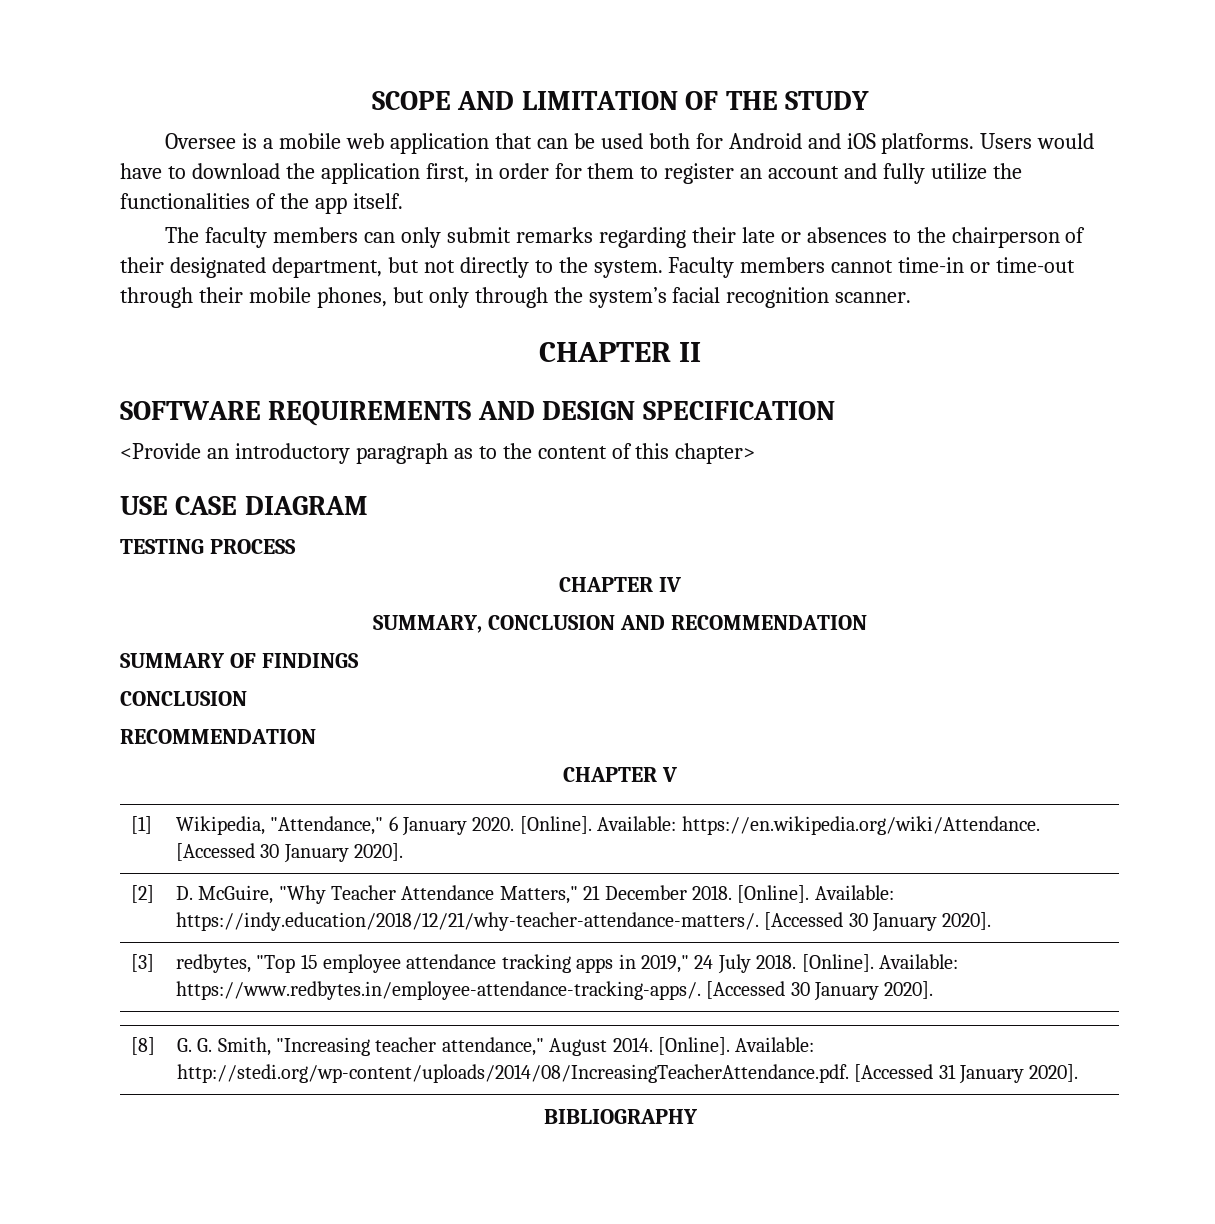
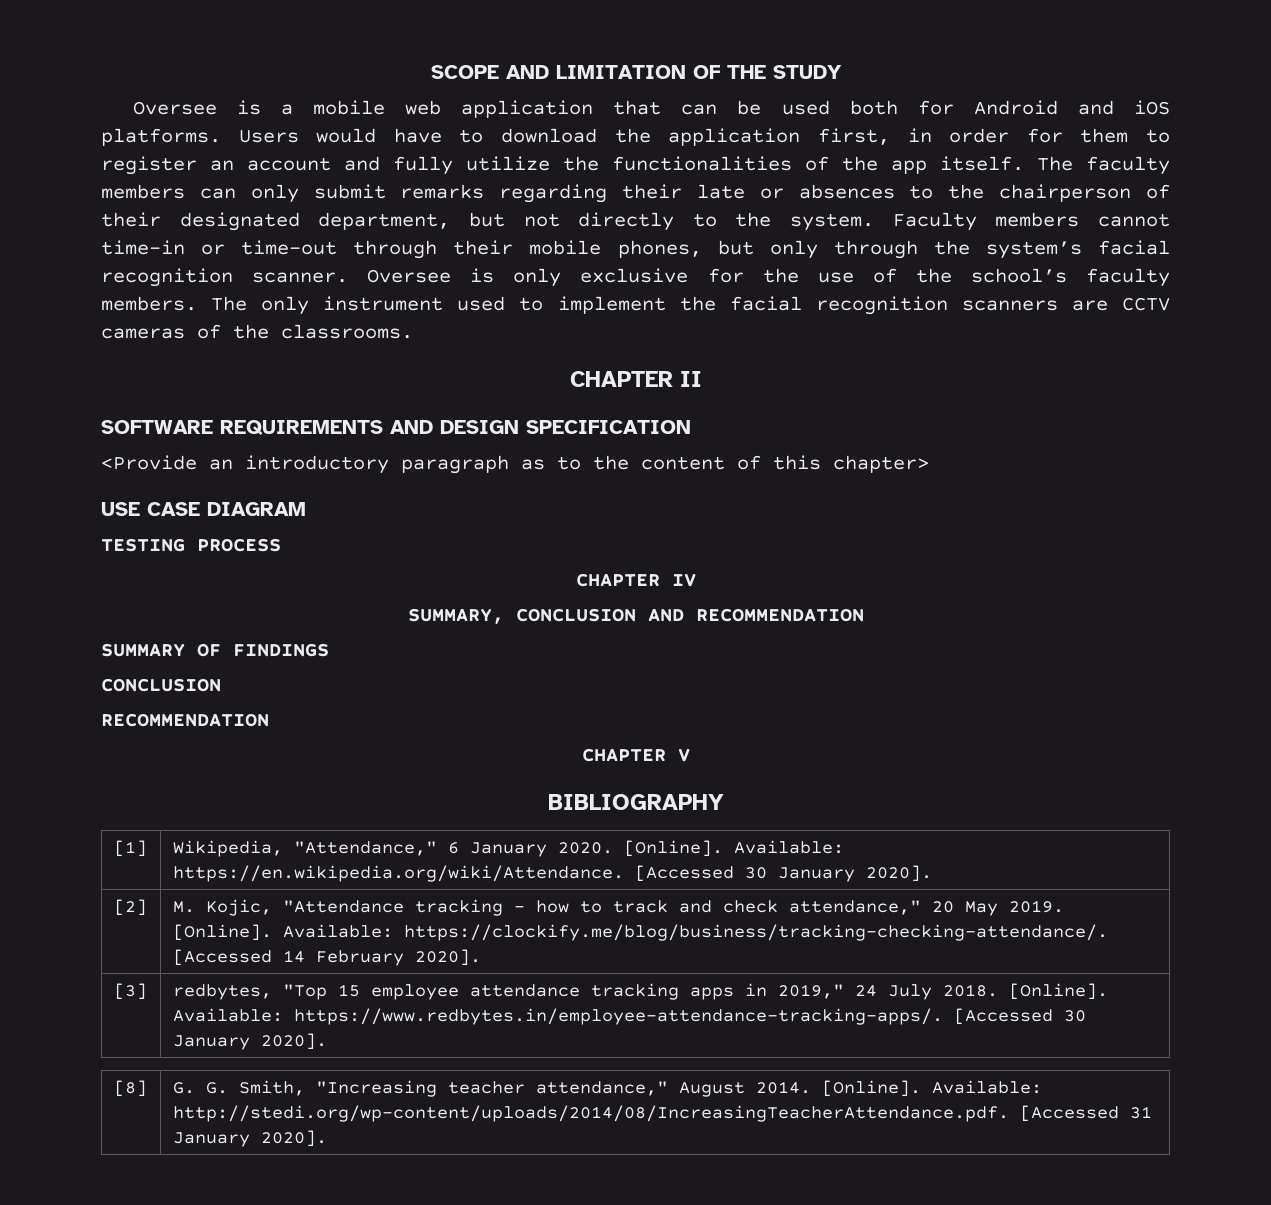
(403, 201) // -> (1024, 163) none
(912, 297) none -> [367,268,1171,287] [101,296,1171,315] [101,324,413,339] Oversee is only exclusive for the use of the school’s faculty members. The only instrument used to implement the facial recognition scanners are CCTV cameras of the classrooms.
(677, 774) none -> [547,794,724,810] // BIBLIOGRAPHY
[175,885,894,904] [175,912,938,932] D. McGuire, "Why Teacher Attendance Matters," 21 December 2018. [Online]. Available: https://indy.education/2018/12/21/why-teacher-attendance-matters/. [Accessed 30 January -> [172,899,1064,916] [172,924,1108,941] [172,949,404,966] M. Kojic, "Attendance tracking – how to track and check attendance," 20 May 2019. [Online]. Available: https://clockify.me/blog/business/tracking-checking-attendance/. [Accessed 14 February
[543,1109,698,1124] // BIBLIOGRAPHY -> (327, 1138) none

